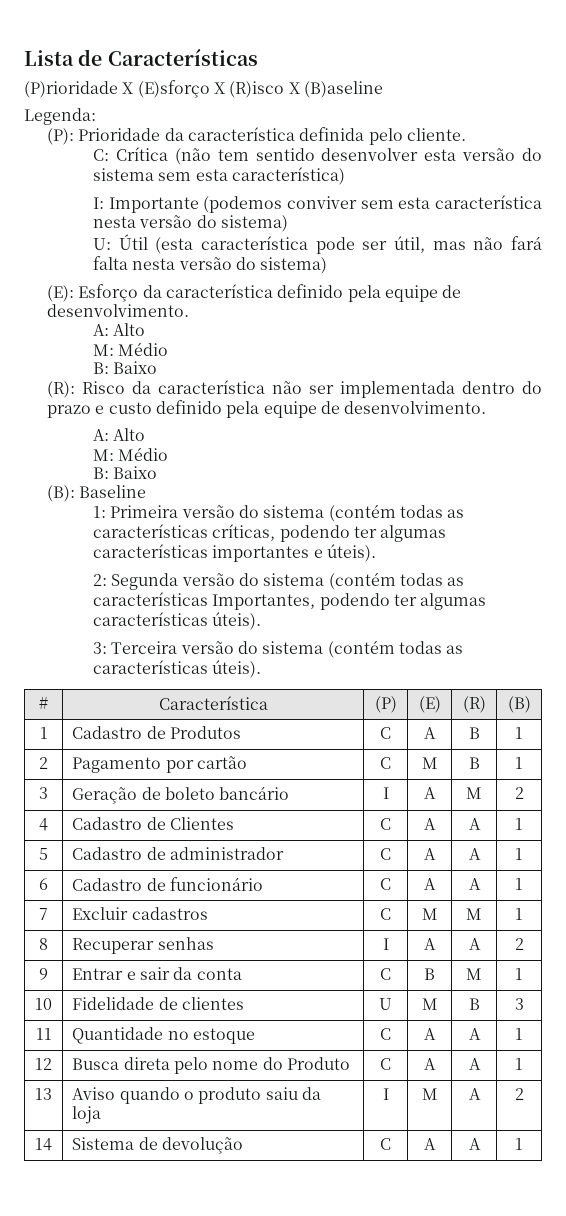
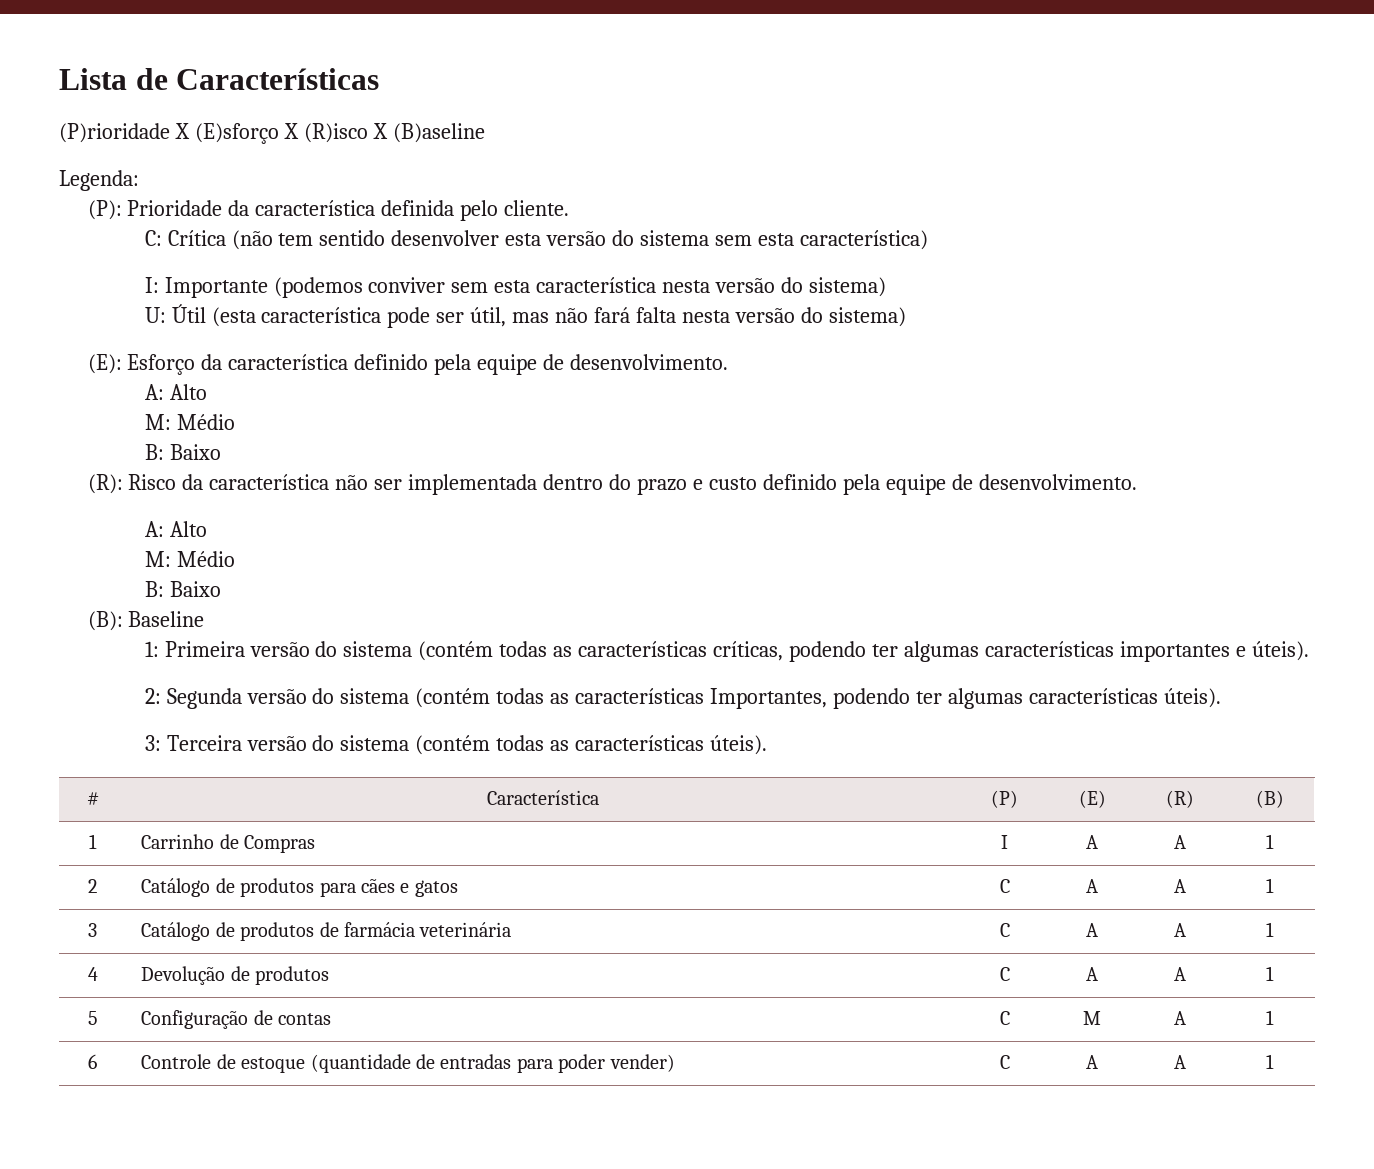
[72,726,242,739] [380,727,391,739] [424,727,436,739] [468,727,480,739] [515,727,523,739] [39,757,48,769] [72,756,248,773] [380,757,391,769] [421,757,438,769] [468,757,480,769] [515,757,523,769] [39,787,48,799] [72,786,290,804] [382,787,389,799] [424,787,436,799] [466,787,482,799] [514,787,524,799] Cadastro de Produtos | C | A | B | 1 // 2 | Pagamento por cartão | C | M | B | 1 // 3 | Geração de boleto bancário | I | A | M | 2 -> [141,834,316,853] [1001,835,1008,849] [1086,835,1098,849] [1174,835,1186,849] [1266,834,1274,849] [88,879,97,893] [141,878,458,897] [999,879,1010,893] [1086,879,1098,893] [1174,879,1186,893] [1266,878,1274,893] [88,923,97,937] [141,922,512,941] [999,923,1010,937] [1086,923,1098,937] [1174,923,1186,937] [1266,922,1274,937] Carrinho de Compras | I | A | A | 1 // 2 | Catálogo de produtos para cães e gatos | C | A | A | 1 // 3 | Catálogo de produtos de farmácia veterinária | C | A | A | 1
[72,817,235,830] Cadastro de Clientes -> [141,966,330,985] Devolução de produtos
[72,847,285,860] [380,848,391,860] [424,848,436,860] [468,848,481,860] [515,848,523,860] [39,878,48,890] [72,877,264,891] [380,878,391,890] [424,878,436,890] [468,878,481,890] [515,878,523,890] [39,908,48,920] [72,907,208,920] [380,908,391,920] [421,908,438,920] [466,908,482,920] [515,908,523,920] [39,938,48,950] [72,937,214,954] [382,938,389,950] [424,938,436,950] [468,938,481,950] [514,938,524,950] [39,968,48,980] [72,967,242,980] [380,968,391,980] [424,968,435,980] [466,968,482,980] [515,968,523,980] [35,998,52,1010] [72,997,245,1010] [379,998,392,1010] [421,998,438,1010] [468,998,480,1010] [514,998,524,1010] [35,1028,52,1040] [72,1027,256,1044] [380,1028,391,1040] [424,1028,436,1040] [468,1028,481,1040] [515,1028,523,1040] [35,1058,52,1070] [72,1057,351,1074] [380,1058,391,1070] [424,1058,436,1070] [468,1058,481,1070] [515,1058,523,1070] [35,1088,52,1100] [72,1087,322,1104] [72,1106,102,1124] [382,1088,389,1100] [421,1088,438,1100] [468,1088,481,1100] [514,1088,524,1100] [35,1138,52,1151] [72,1137,244,1154] Cadastro de administrador | C | A | A | 1 // 6 | Cadastro de funcionário | C | A | A | 1 // 7 | Excluir cadastros | C | M | M | 1 // 8 | Recuperar senhas | I | A | A | 2 // 9 | Entrar e sair da conta | C | B | M | 1 // 10 | Fidelidade de clientes | U | M | B | 3 // 11 | Quantidade no estoque | C | A | A | 1 // 12 | Busca direta pelo nome do Produto | C | A | A | 1 // 13 | Aviso quando o produto saiu da loja | I | M | A | 2 // 14 | Sistema de devolução -> [141,1010,332,1029] [999,1011,1010,1025] [1083,1011,1101,1025] [1174,1011,1186,1025] [1266,1010,1274,1025] [88,1054,97,1069] [141,1054,675,1073] Configuração de contas | C | M | A | 1 // 6 | Controle de estoque (quantidade de entradas para poder vender)

